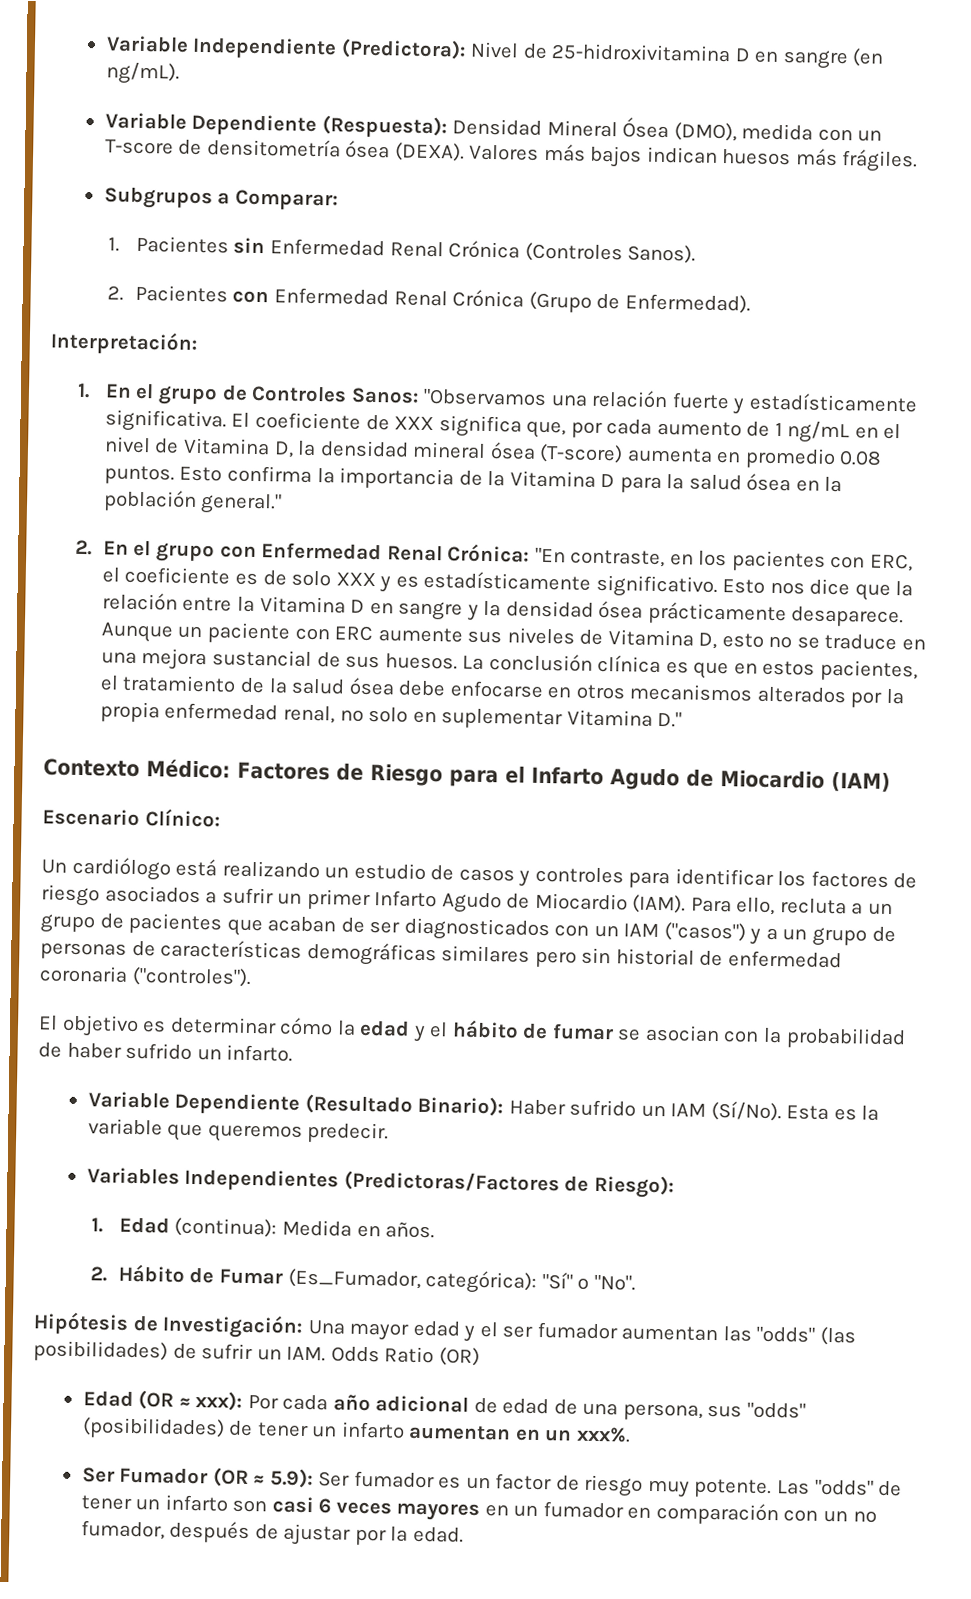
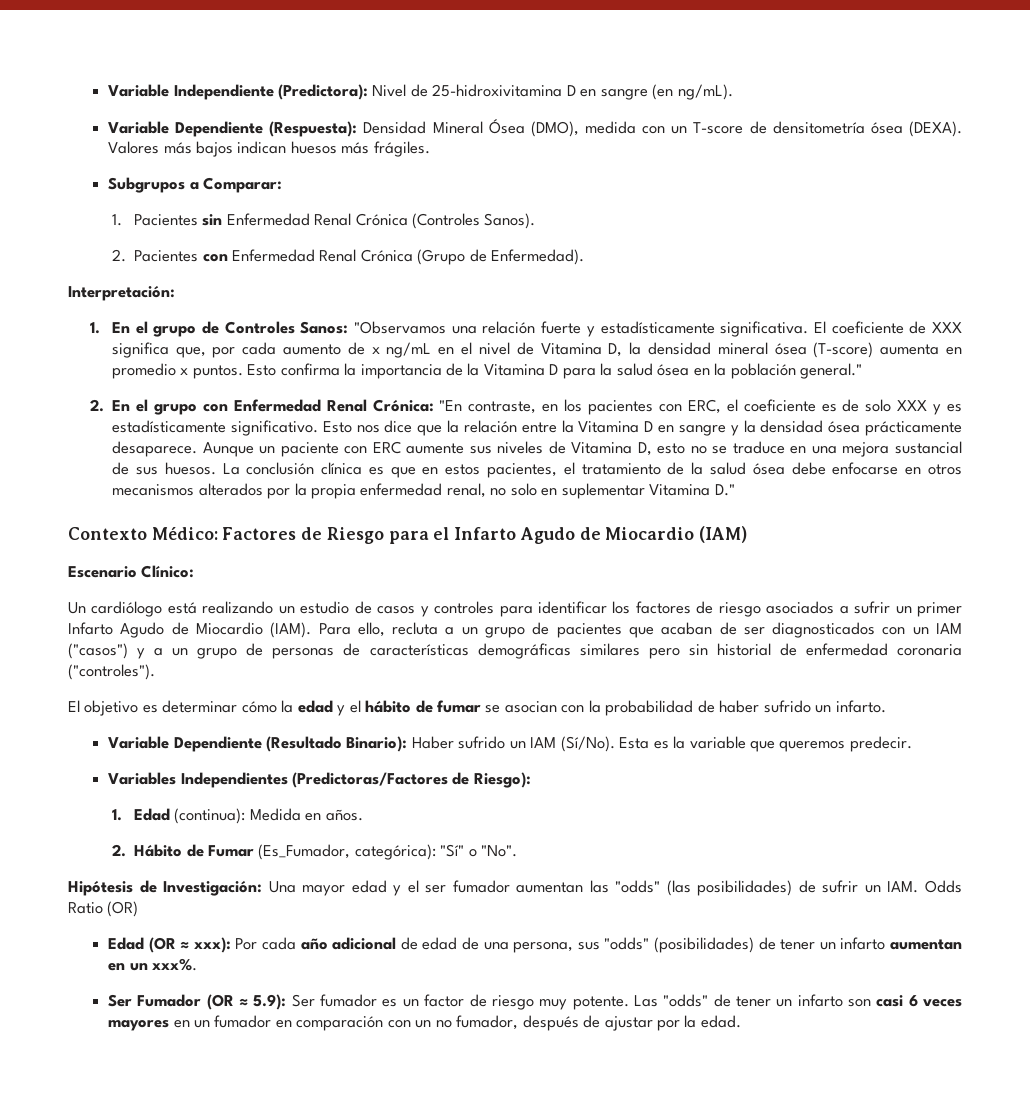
[774,422,783,437] 1 -> [371,347,380,354] x
[839,450,883,466] 0.08 -> [180,368,189,375] x

